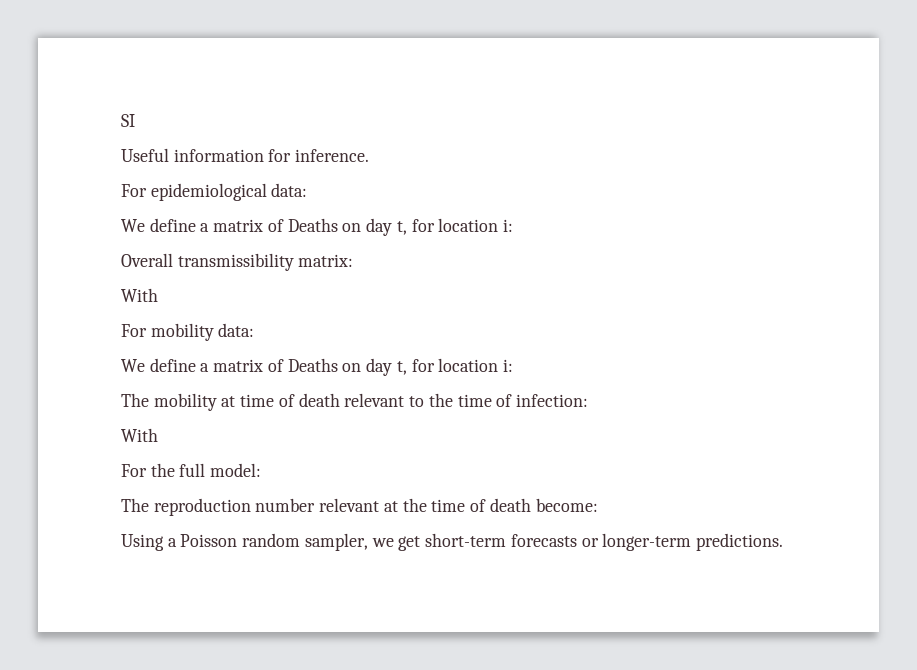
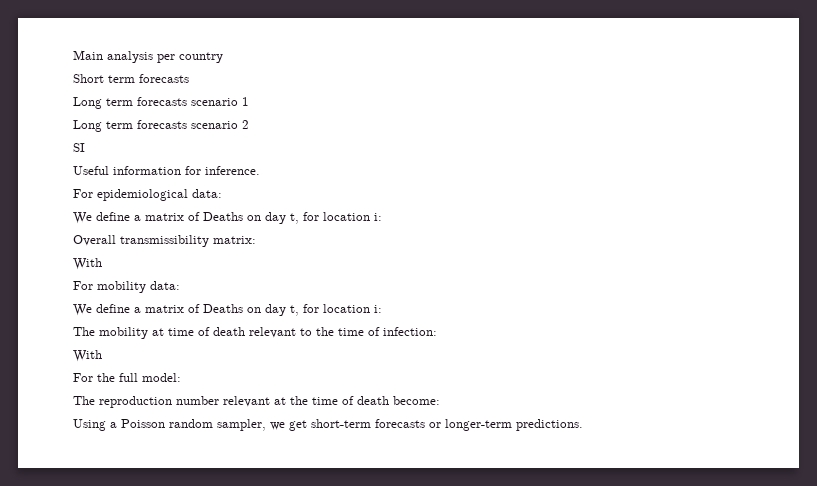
(121, 120) none -> [73,50,223,63] [73,74,189,83] [73,97,249,109] [73,120,249,132] Main analysis per country // Short term forecasts // Long term forecasts scenario 1 // Long term forecasts scenario 2 //

